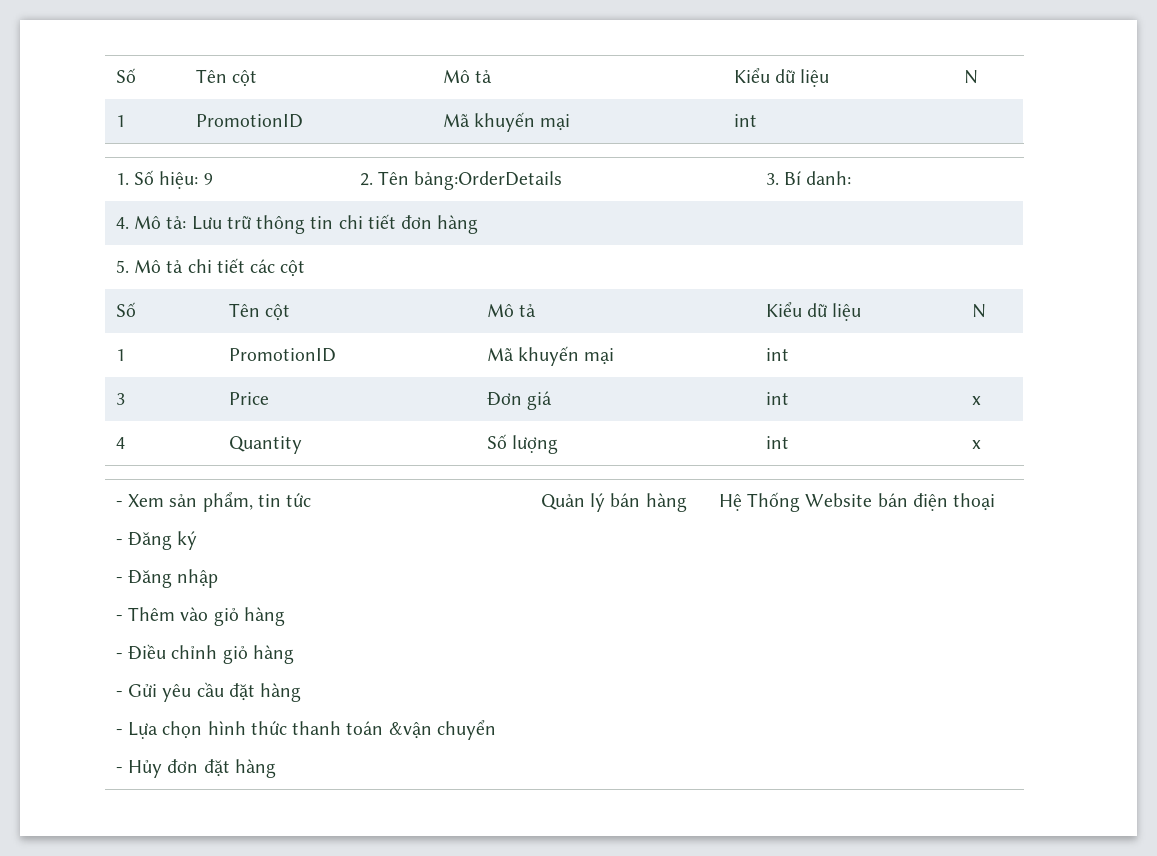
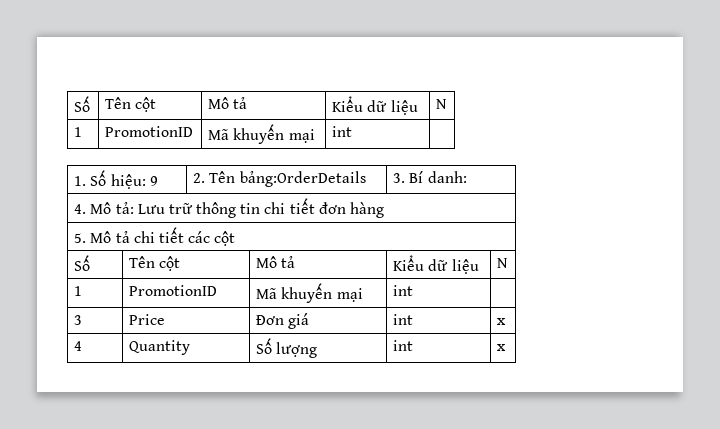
[115,492,312,512] [115,531,198,550] [115,569,219,588] [115,607,285,626] [115,644,294,664] [115,682,302,702] [115,720,496,740] [115,759,276,778] [540,493,687,512] [718,492,996,512] // - Xem sản phẩm, tin tức // - Đăng ký // - Đăng nhập // - Thêm vào giỏ hàng // - Điều chỉnh giỏ hàng // - Gửi yêu cầu đặt hàng // - Lựa chọn hình thức thanh toán &vận chuyển // - Hủy đơn đặt hàng | Quản lý bán hàng | Hệ Thống Website bán điện thoại -> (507, 347) none

